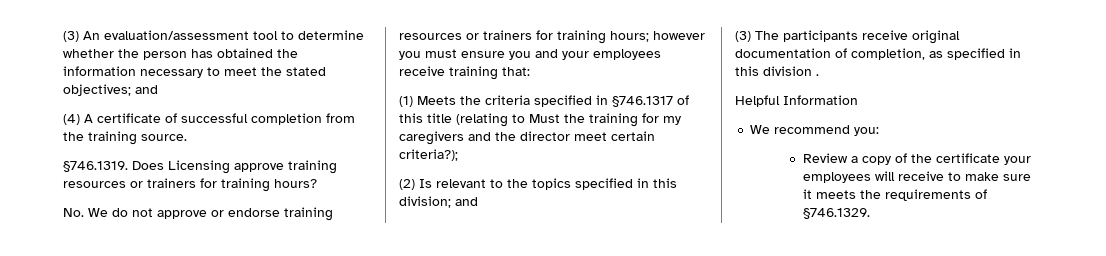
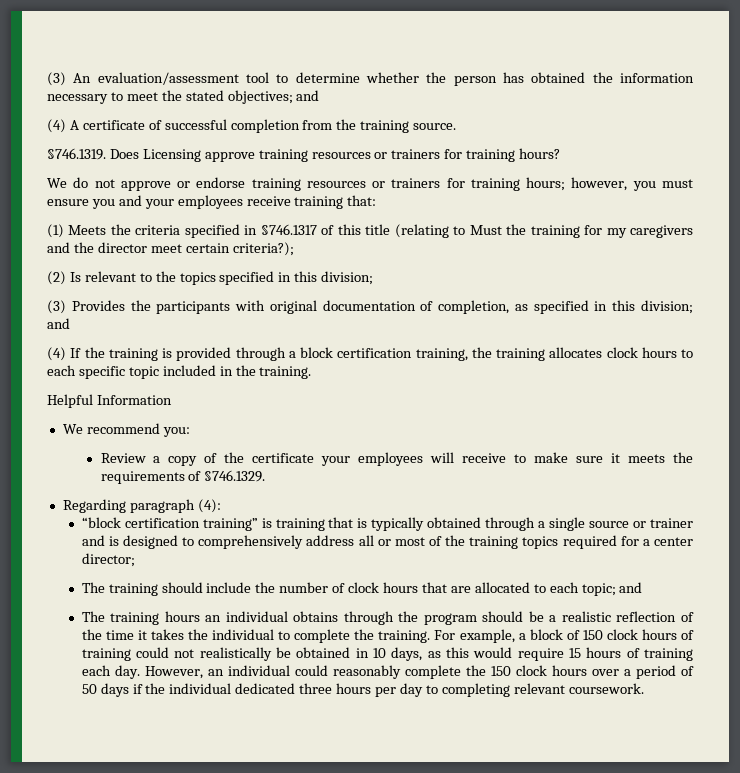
[63,208,84,217] No. -> (561, 153) none
[653,31,705,40] however -> [571,177,628,191] however,
[455,197,478,206] [735,30,908,42] and // (3) The participants receive -> [47,300,266,314] // (3) Provides the participants with
[763,66,819,76] division . -> [640,300,693,314] [47,318,70,329] [47,347,693,361] [47,365,312,379] division; and // (4) If the training is provided through a block certification training, the training allocates clock hours to each specific topic included in the training.
(870, 213) none -> [62,499,221,513] [81,517,693,531] [81,535,693,549] [81,553,135,567] [81,582,643,596] [81,611,694,625] [81,629,694,643] [81,647,693,661] [81,665,694,679] [81,683,644,697] // Regarding paragraph (4): // “block certification training” is training that is typically obtained through a single source or trainer and is designed to comprehensively address all or most of the training topics required for a center director; // The training should include the number of clock hours that are allocated to each topic; and // The training hours an individual obtains through the program should be a realistic reflection of the time it takes the individual to complete the training. For example, a block of 150 clock hours of training could not realistically be obtained in 10 days, as this would require 15 hours of training each day. However, an individual could reasonably complete the 150 clock hours over a period of 50 days if the individual dedicated three hours per day to completing relevant coursework.

